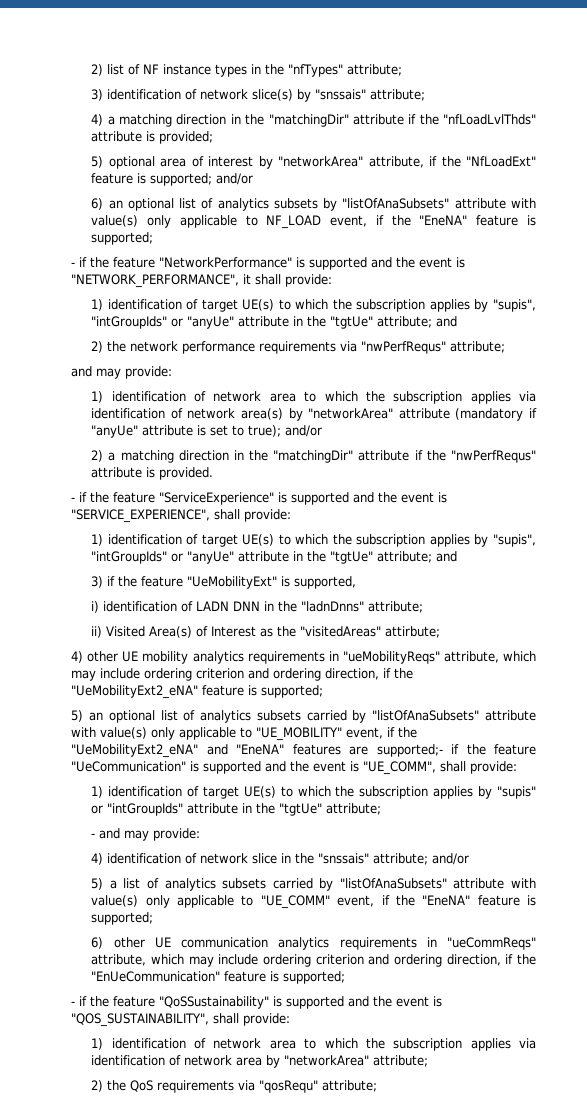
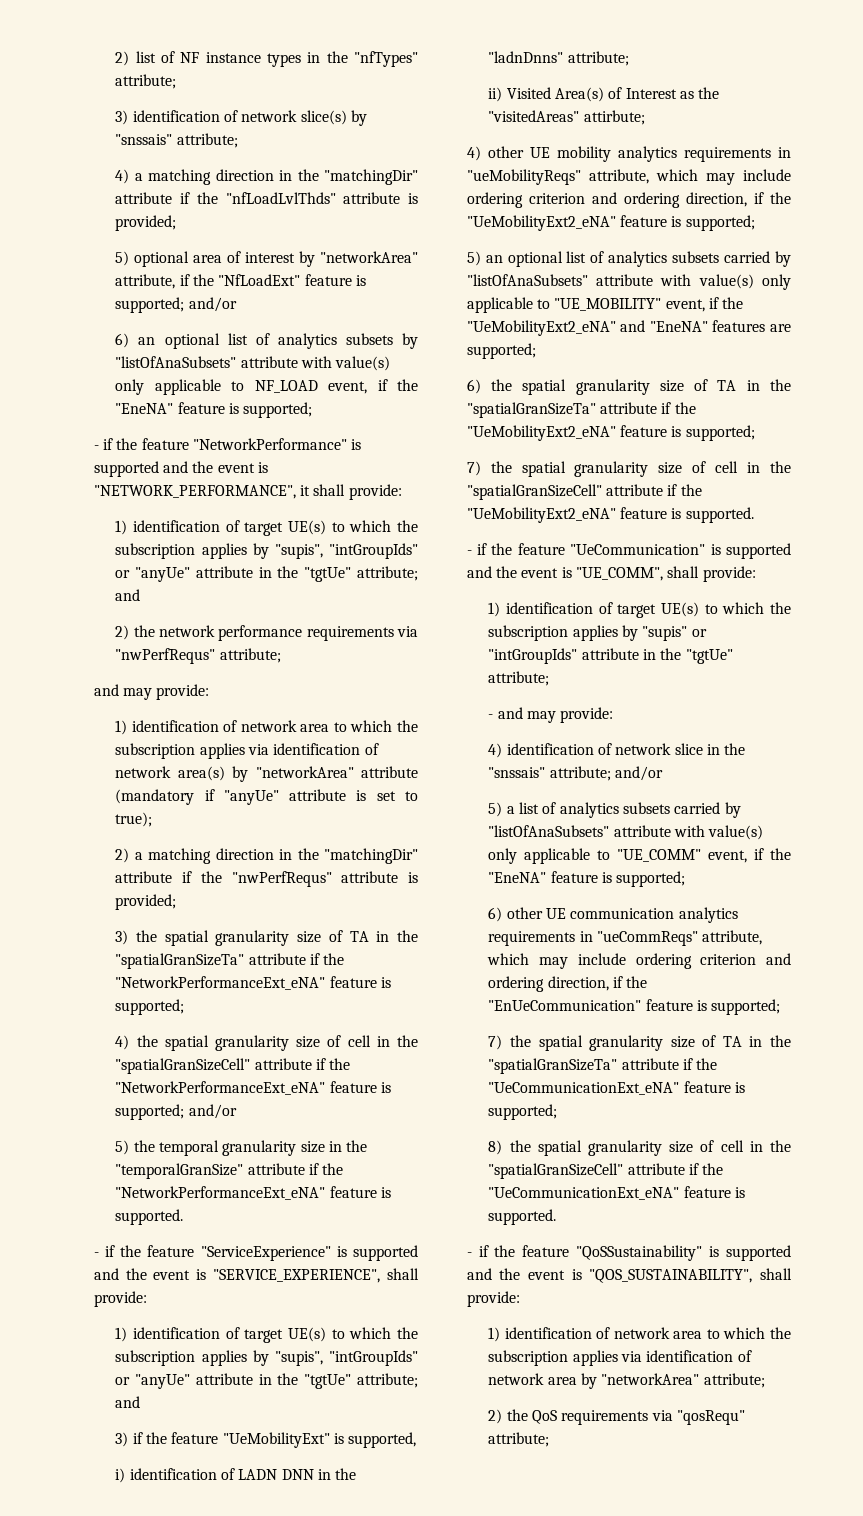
[285,425,323,437] and/or -> (153, 819) none
[159,467,214,480] provided. -> [115,894,177,910] [115,930,418,946] [115,953,345,969] [115,976,392,990] [115,999,185,1015] [115,1035,419,1051] [115,1058,351,1074] [115,1081,392,1095] [115,1104,237,1120] [115,1140,368,1156] [115,1163,344,1179] [115,1186,392,1200] [115,1209,184,1225] provided; // 3) the spatial granularity size of TA in the "spatialGranSizeTa" attribute if the "NetworkPerformanceExt_eNA" feature is supported; // 4) the spatial granularity size of cell in the "spatialGranSizeCell" attribute if the "NetworkPerformanceExt_eNA" feature is supported; and/or // 5) the temporal granularity size in the "temporalGranSize" attribute if the "NetworkPerformanceExt_eNA" feature is supported.
[376,744,443,757] supported;- -> [466,343,536,359] [466,379,792,395] [466,402,696,418] [466,425,755,441] [466,461,792,477] [466,484,702,500] [466,507,754,523] [466,550,472,555] supported; // 6) the spatial granularity size of TA in the "spatialGranSizeTa" attribute if the "UeMobilityExt2_eNA" feature is supported; // 7) the spatial granularity size of cell in the "spatialGranSizeCell" attribute if the "UeMobilityExt2_eNA" feature is supported. // -
(346, 977) none -> [488,1035,791,1051] [488,1058,718,1074] [488,1081,746,1095] [488,1104,558,1120] [488,1140,791,1156] [488,1163,724,1179] [488,1186,746,1200] [488,1209,557,1225] // 7) the spatial granularity size of TA in the "spatialGranSizeTa" attribute if the "UeCommunicationExt_eNA" feature is supported; // 8) the spatial granularity size of cell in the "spatialGranSizeCell" attribute if the "UeCommunicationExt_eNA" feature is supported.

